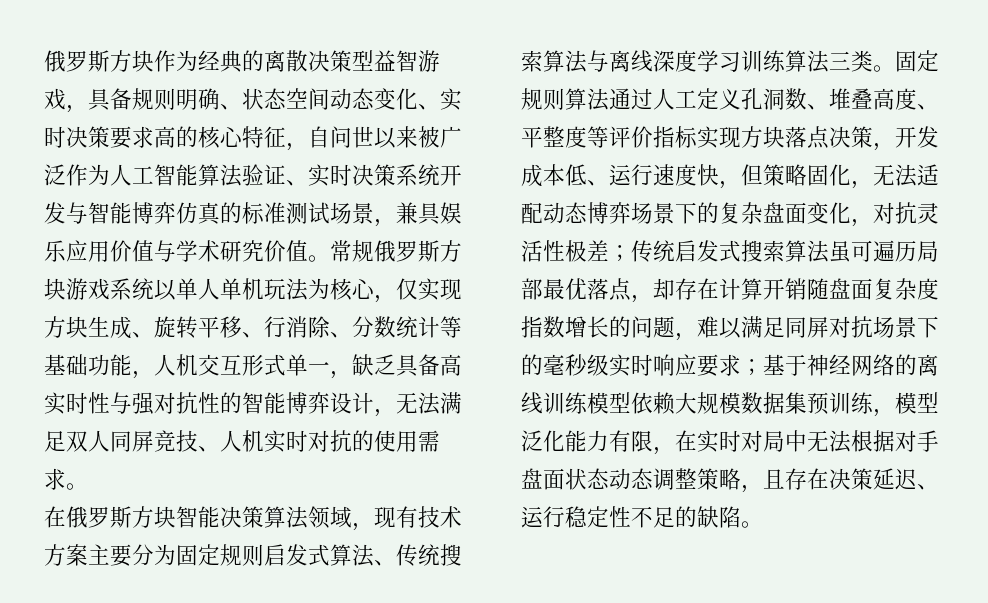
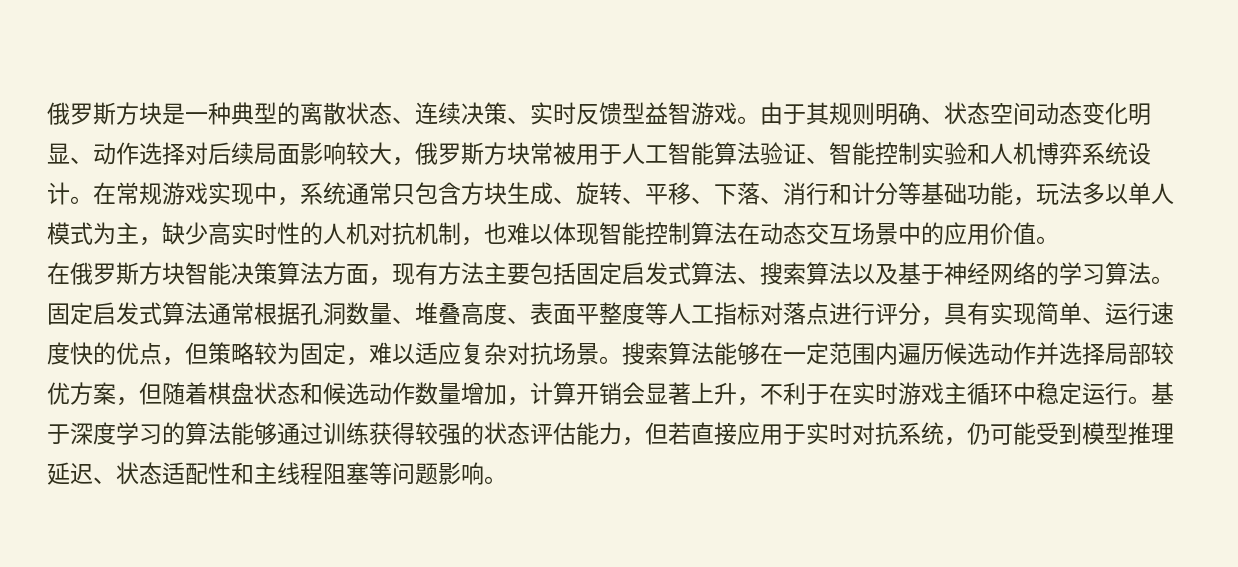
[44,50,352,73] 俄罗斯方块作为经典的离散决策 -> [47,102,622,125] 俄罗斯方块是一种典型的离散状态、连续决策、实时反馈
[66,88,132,113] ，具备 -> [737,102,829,125] 。由于其
[418,88,462,111] [44,126,462,151] [44,164,110,186] 、实时决策要求高的核心特征，自问世以来被广泛作为 -> [1128,103,1151,125] [47,142,622,166] 明显、动作选择对后续局面影响较大，俄罗斯方块常被用于
[308,164,462,187] [44,202,462,227] [44,240,462,262] [44,278,462,303] [44,316,462,339] [44,354,462,379] [44,392,462,417] [44,430,440,453] [44,468,66,490] 实时决策系统开发与智能博弈仿真的标准测试场景，兼具娱乐应用价值与学术研究价值。常规俄罗斯方块游戏系统以单人单机玩法为核心，仅实现方块生成、旋转平移、行消除、分数统计等基础功能，人机交互形式单一，缺乏具备高实时性与强对抗性的智能博弈设计，无法满足双人同屏竞技、人机实时对抗的使用需求 -> [829,142,1151,165] [47,182,1174,206] [47,222,1036,246] 智能控制实验和人机博弈系统设计。在常规游戏实现中，系统通常只包含方块生成、旋转、平移、下落、消行和计分等基础功能，玩法多以单人模式为主，缺少高实时性的人机对抗机制，也难以体现智能控制算法在动态交互场景中的应用价值
[308,506,462,531] [44,544,264,567] 领域，现有技术方案主要分为固定规则 -> [323,262,622,286] 方面，现有方法主要包括固定
[396,544,462,566] [521,50,939,73] [521,88,939,111] [521,126,939,151] [521,164,939,189] [521,202,939,227] [521,240,939,263] [521,278,939,303] [521,316,939,341] [521,354,939,377] [521,392,939,417] [521,430,939,455] [521,468,939,493] [521,506,741,528] 传统搜索算法与离线深度学习训练算法三类。固定规则算法通过人工定义孔洞数、堆叠高度、平整度等评价指标实现方块落点决策，开发成本低、运行速度快，但策略固化，无法适配动态博弈场景下的复杂盘面变化，对抗灵活性极差；传统启发式搜索算法虽可遍历局部最优落点，却存在计算开销随盘面复杂度指数增长的问题，难以满足同屏对抗场景下的毫秒级实时响应要求；基于神经网络的离线训练模型依赖大规模数据集预训练，模型泛化能力有限，在实时对局中无法根据对手盘面状态动态调整策略，且存在决策延迟、运行稳定性不足的缺陷 -> [760,262,1174,285] [47,302,1174,326] [47,342,1174,366] [47,382,1174,406] [47,422,1174,446] [47,462,484,485] 搜索算法以及基于神经网络的学习算法。固定启发式算法通常根据孔洞数量、堆叠高度、表面平整度等人工指标对落点进行评分，具有实现简单、运行速度快的优点，但策略较为固定，难以适应复杂对抗场景。搜索算法能够在一定范围内遍历候选动作并选择局部较优方案，但随着棋盘状态和候选动作数量增加，计算开销会显著上升，不利于在实时游戏主循环中稳定运行。基于深度学习的算法能够通过训练获得较强的状态评估能力，但若直接应用于实时对抗系统，仍可能受到模型推理延迟、状态适配性和主线程阻塞等问题影响

